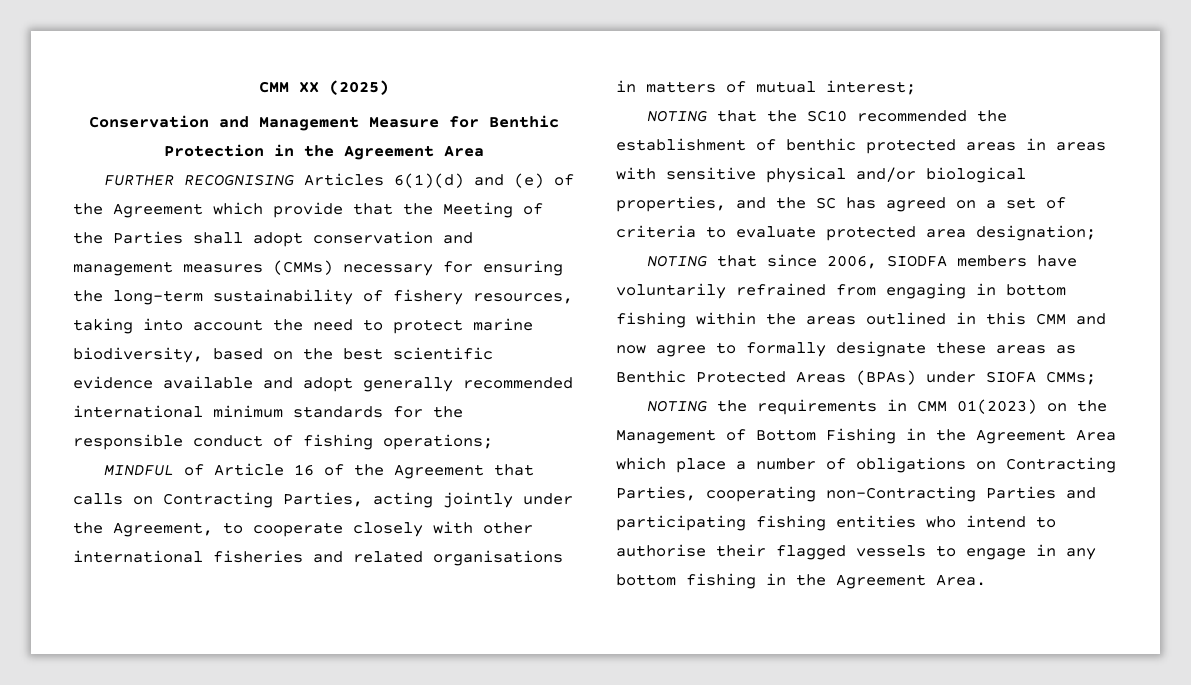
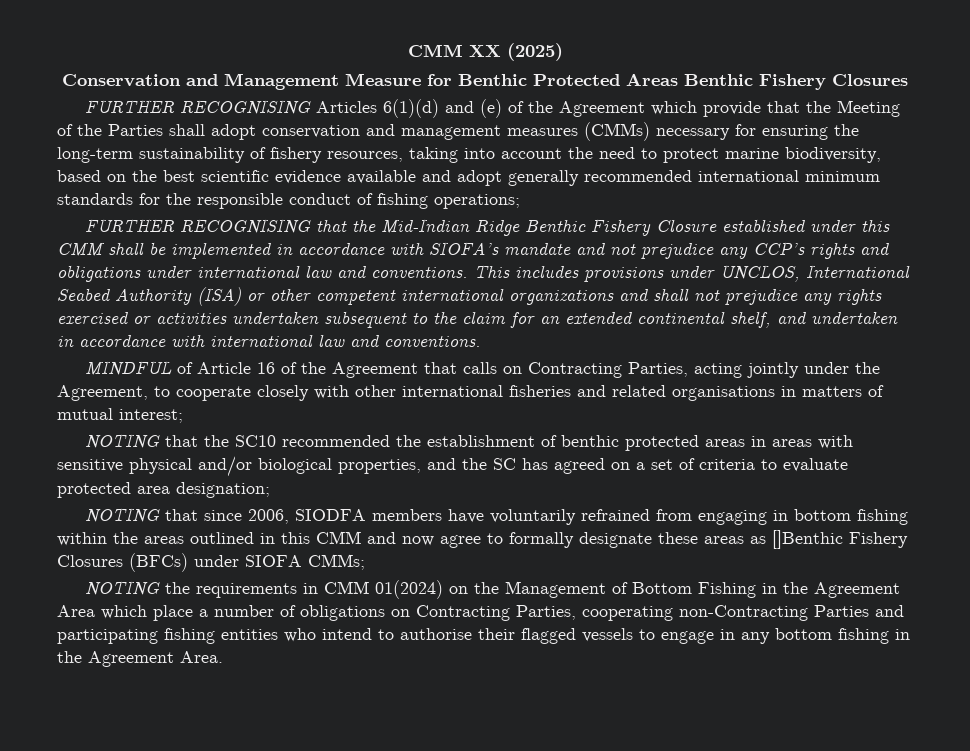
[164,144,484,160] Protection in the Agreement Area -> [533,73,908,90] Protected Areas Benthic Fishery Closures
(493, 442) none -> [84,219,890,236] [57,242,890,259] [57,265,910,282] [57,287,882,306] [57,311,898,328] [57,334,481,347] // FURTHER RECOGNISING that the Mid-Indian Ridge Benthic Fishery Closure established under this CMM shall be implemented in accordance with SIOFA’s mandate and not prejudice any CCP’s rights and obligations under international law and conventions. This includes provisions under UNCLOS, International Seabed Authority (ISA) or other competent international organizations and shall not prejudice any rights exercised or activities undertaken subsequent to the claim for an extended continental shelf, and undertaken in accordance with international law and conventions.
[616,370,916,385] Benthic Protected Areas (BPAs) -> [772,530,908,549] [57,553,188,572] []Benthic Fishery Closures (BFCs)
[957,399,1038,414] 01(2023) -> [374,580,443,599] 01(2024)

